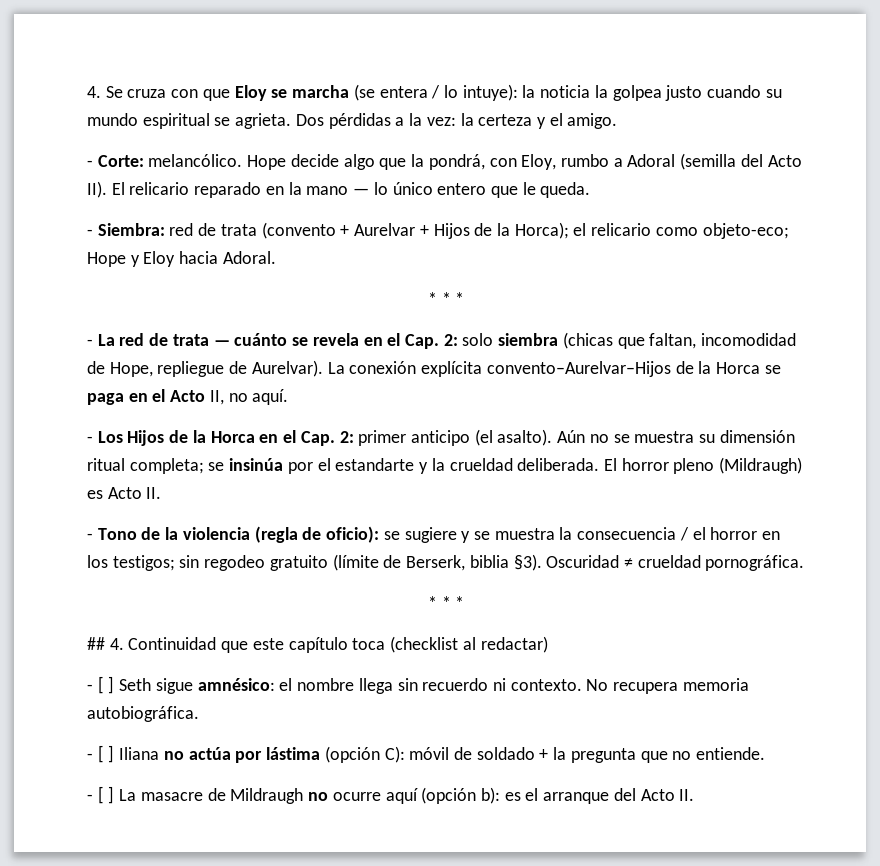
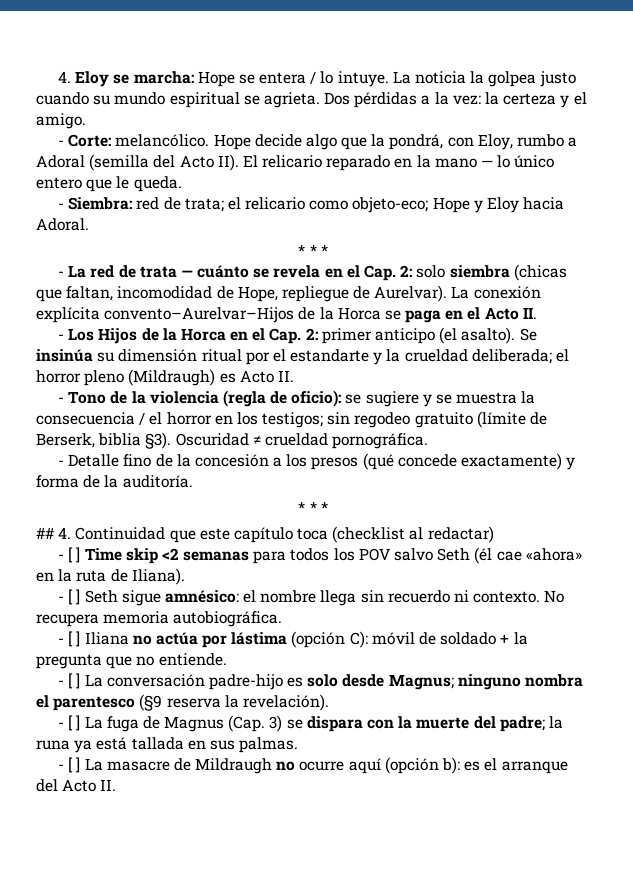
[87,84,375,101] 4. Se cruza con que Eloy se marcha (se -> [57,71,255,87] 4. Eloy se marcha: Hope se
[462,84,536,101] intuye): la -> [337,71,411,87] intuye. La
[220,222,569,239] trata (convento + Aurelvar + Hijos de la Horca); -> [184,198,224,212] trata;
[209,389,289,405] II, no aquí. -> [522,307,537,319] II.
[557,430,795,443] [87,458,284,474] Aún no se muestra su dimensión ritual completa; se insinúa -> [519,328,537,341] [36,349,242,362] Se insinúa su dimensión ritual
[517,458,617,471] deliberada. El -> [471,349,570,364] deliberada; el
(805, 563) none -> [57,453,576,470] [36,475,193,488] // - Detalle fino de la concesión a los presos (qué concede exactamente) y forma de la auditoría.
(548, 644) none -> [57,547,582,564] [36,568,185,585] // - [ ] Time skip <2 semanas para todos los POV salvo Seth (él cae «ahora» en la ruta de Iliana).
(766, 753) none -> [57,673,584,690] [36,694,329,711] [57,715,563,732] [36,737,299,753] // - [ ] La conversación padre-hijo es solo desde Magnus; ninguno nombra el parentesco (§9 reserva la revelación). // - [ ] La fuga de Magnus (Cap. 3) se dispara con la muerte del padre; la runa ya está tallada en sus palmas.

